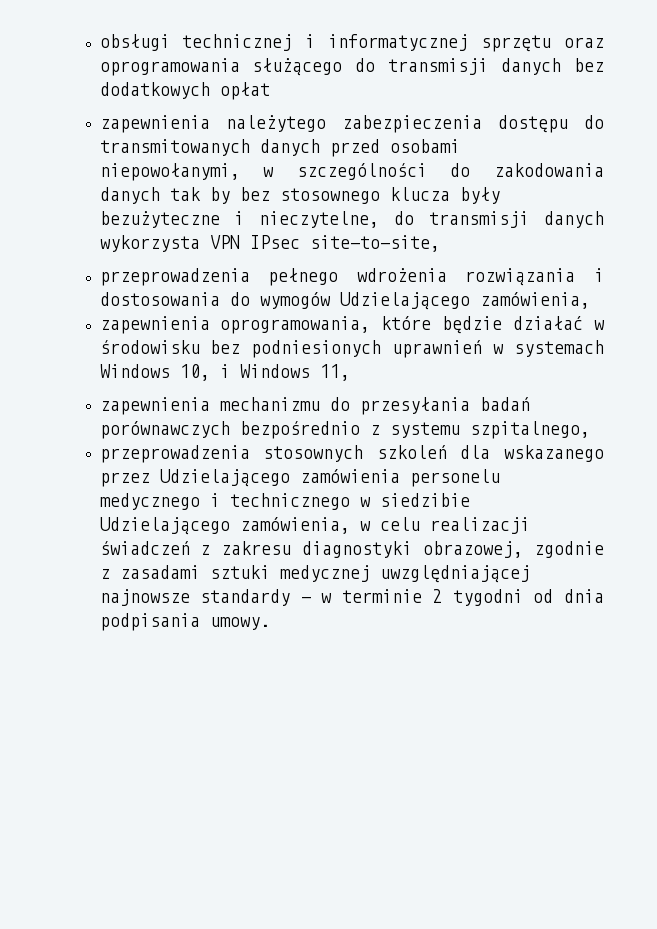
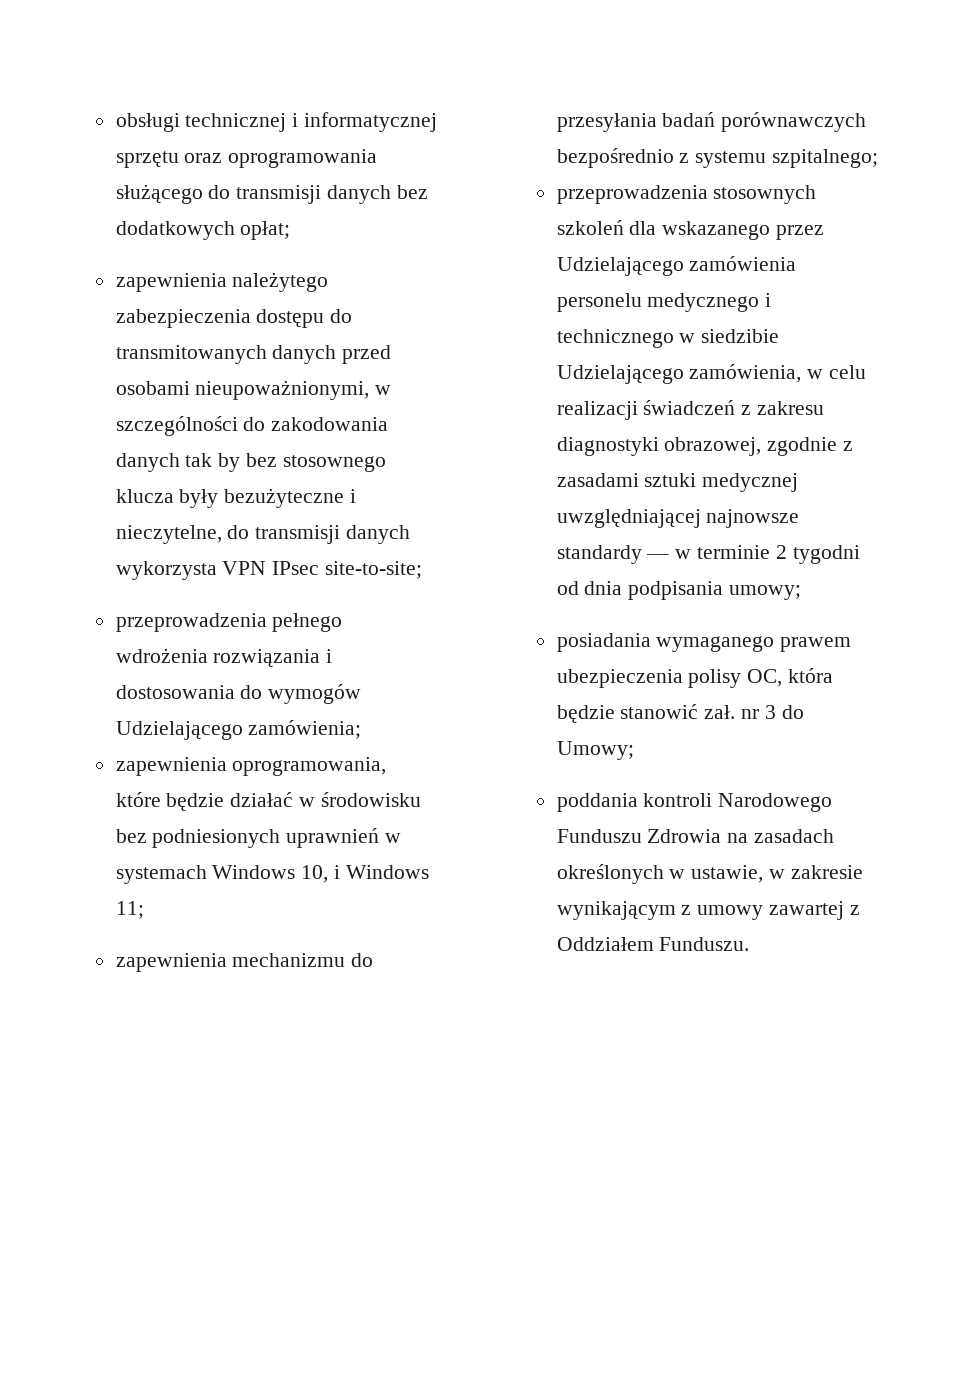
[219,82,270,100] opłat -> [240,221,291,240] opłat;
[99,163,240,181] niepowołanymi, -> [195,380,370,400] nieupoważnionymi,
[309,235,440,252] site-to-site, -> [324,561,422,579] site-to-site;
[479,292,590,309] zamówienia, -> [248,720,362,739] zamówienia;
[319,364,350,381] 11, -> [115,901,144,919] 11;
[469,421,590,439] szpitalnego, -> [771,149,878,168] szpitalnego;
[209,617,270,630] umowy. -> [728,585,801,600] [556,633,852,652] [556,668,833,688] [556,704,804,723] [556,741,634,760] [556,793,833,812] [556,829,834,843] [556,864,863,884] [556,901,860,920] [556,937,750,951] umowy; // posiadania wymaganego prawem ubezpieczenia polisy OC, która będzie stanowić zał. nr 3 do Umowy; // poddania kontroli Narodowego Funduszu Zdrowia na zasadach określonych w ustawie, w zakresie wynikającym z umowy zawartej z Oddziałem Funduszu.

